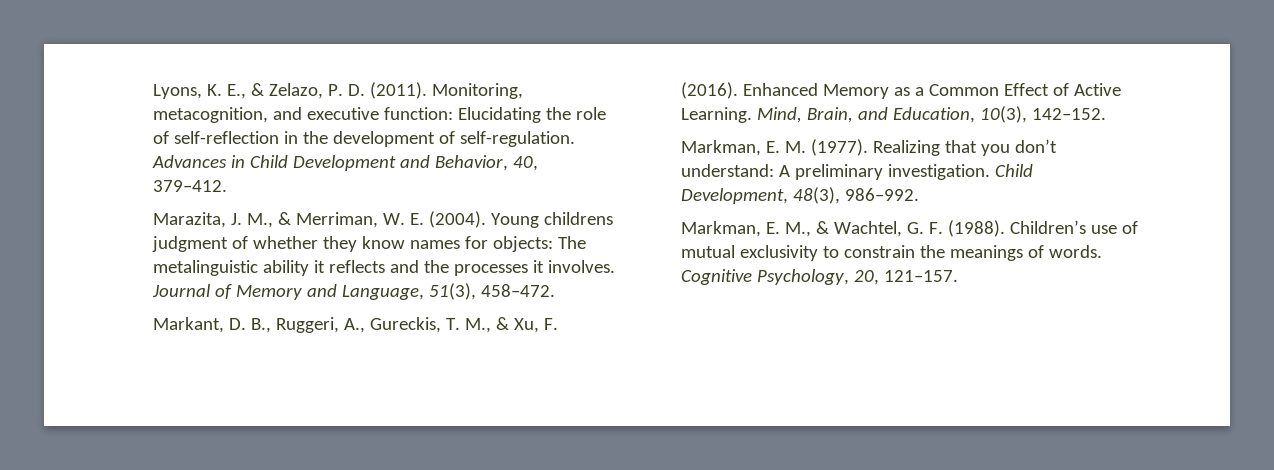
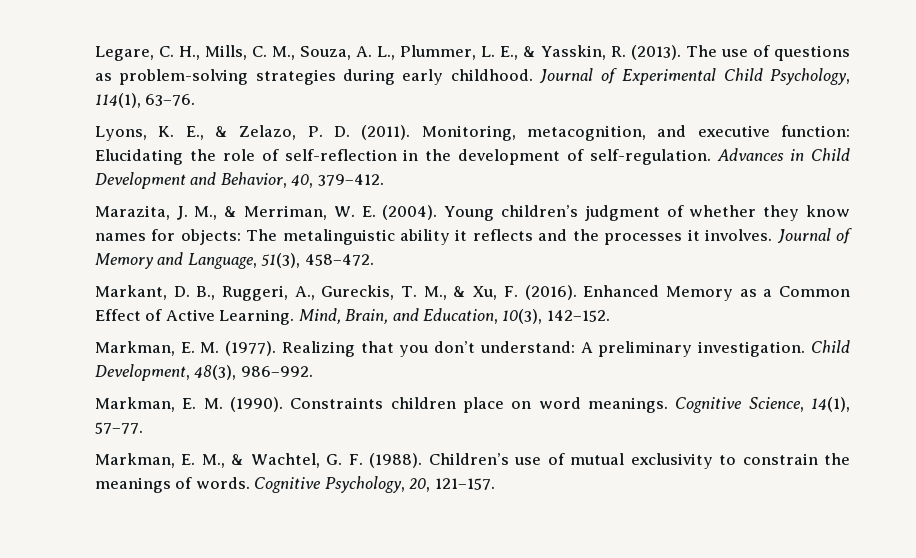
(153, 91) none -> [94,45,850,61] [94,68,850,85] [94,93,196,108] Legare, C. H., Mills, C. M., Souza, A. L., Plummer, L. E., & Yasskin, R. (2013). The use of questions as problem-solving strategies during early childhood. Journal of Experimental Child Psychology, 114(1), 63–76. //
[544,212,614,225] childrens -> [500,205,578,217] children’s
(920, 194) none -> [94,397,850,413] [94,422,143,434] // Markman, E. M. (1990). Constraints children place on word meanings. Cognitive Science, 14(1), 57–77.

